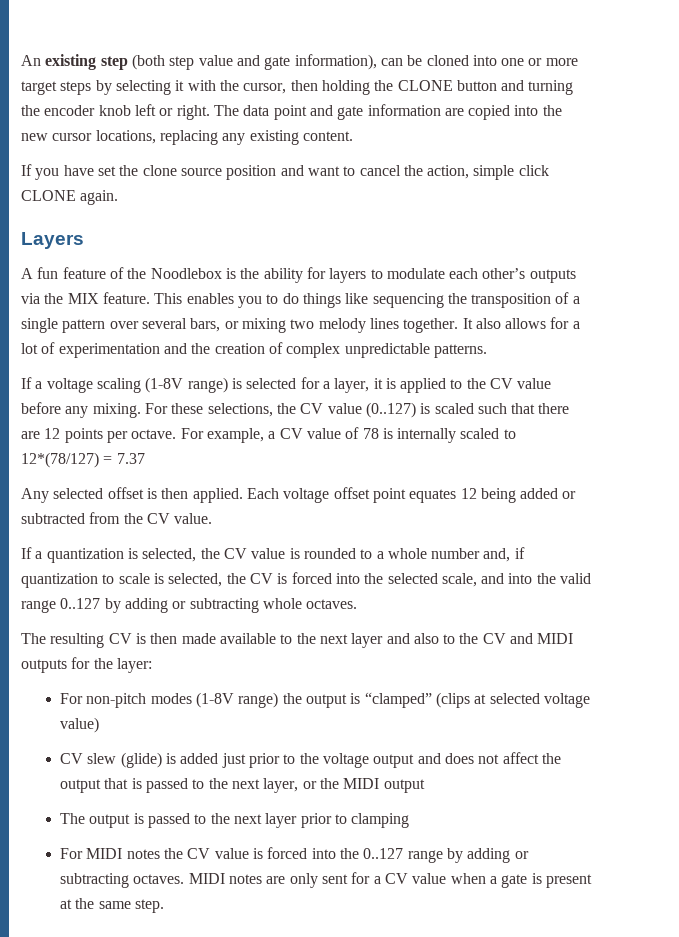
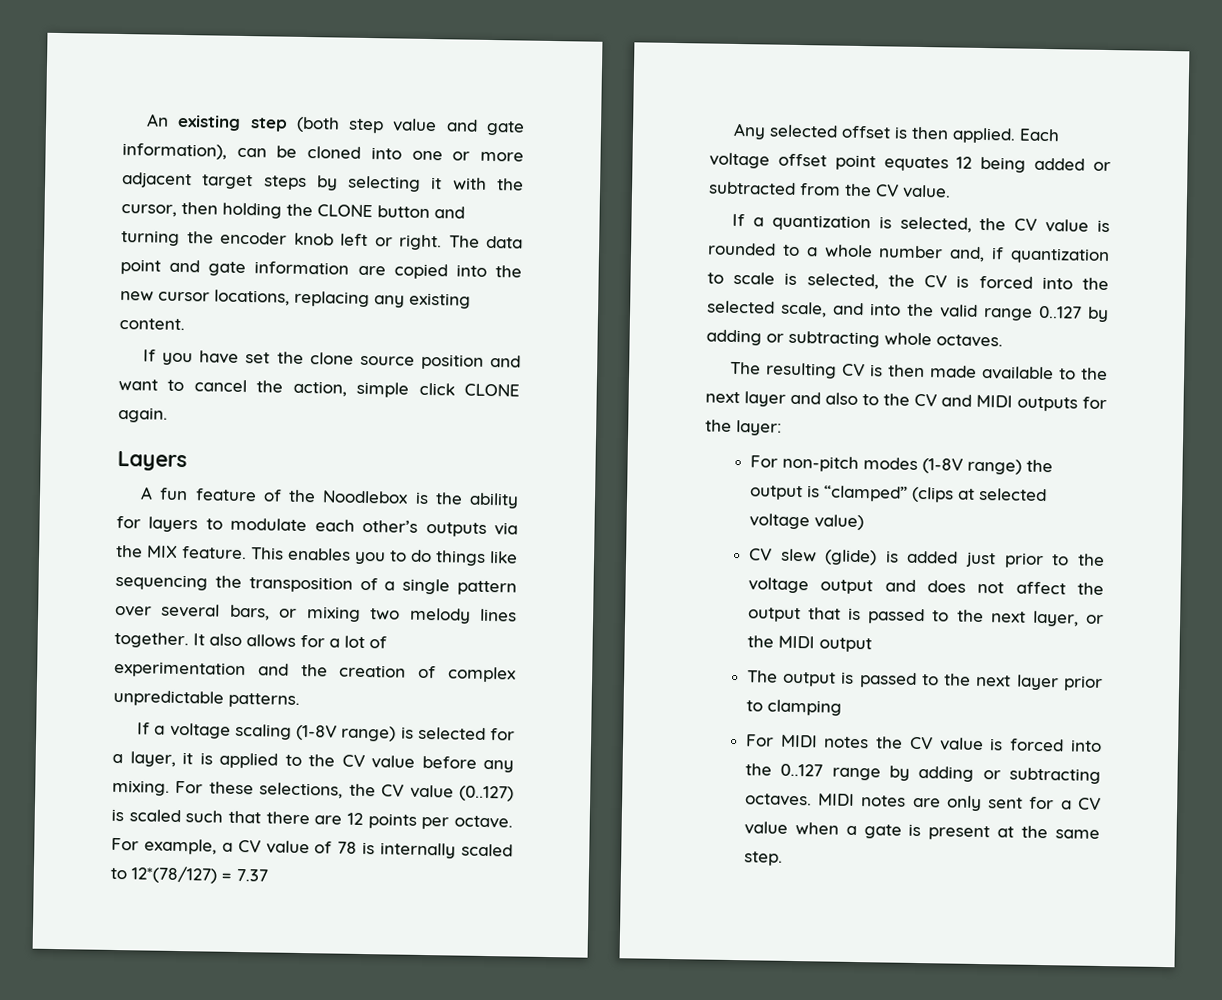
(578, 62) none -> [122,172,192,189] adjacent

